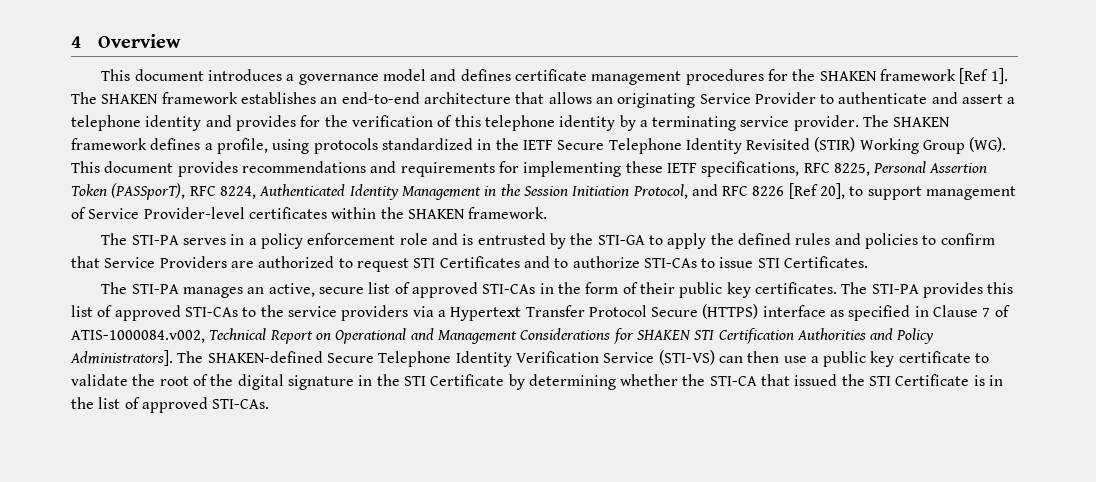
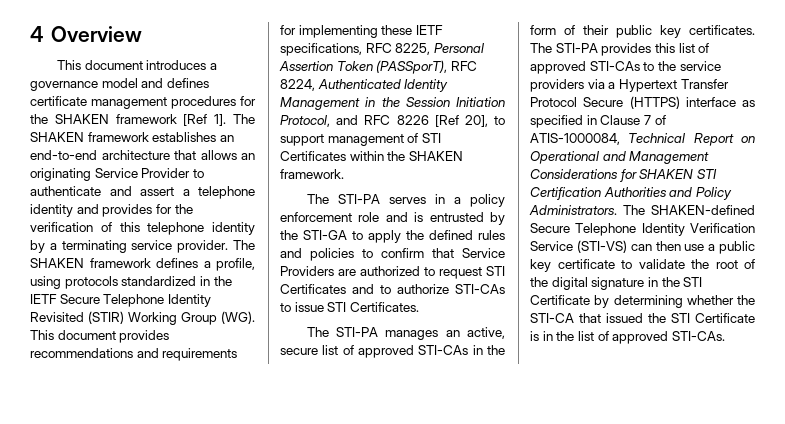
[88,207,327,219] Service Provider-level certificates -> [421,133,441,143] [280,151,346,161] STI Certificates
[71,330,205,343] ATIS-1000084.v002, -> [530,133,620,145] ATIS-1000084,
[70,350,173,366] Administrators]. -> [529,205,617,215] Administrators.

